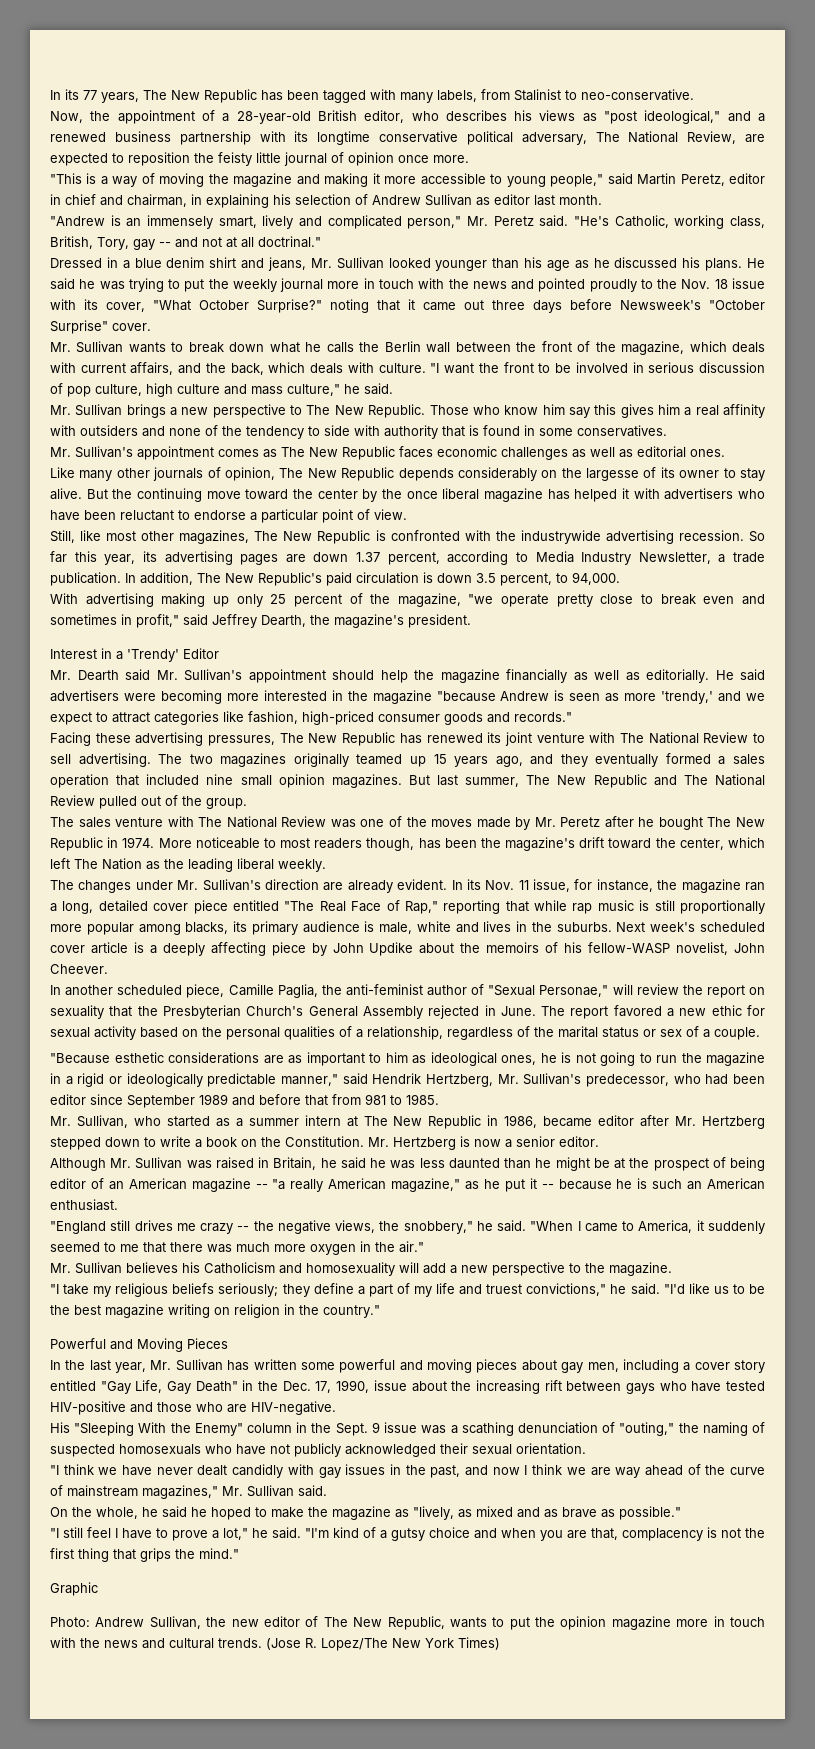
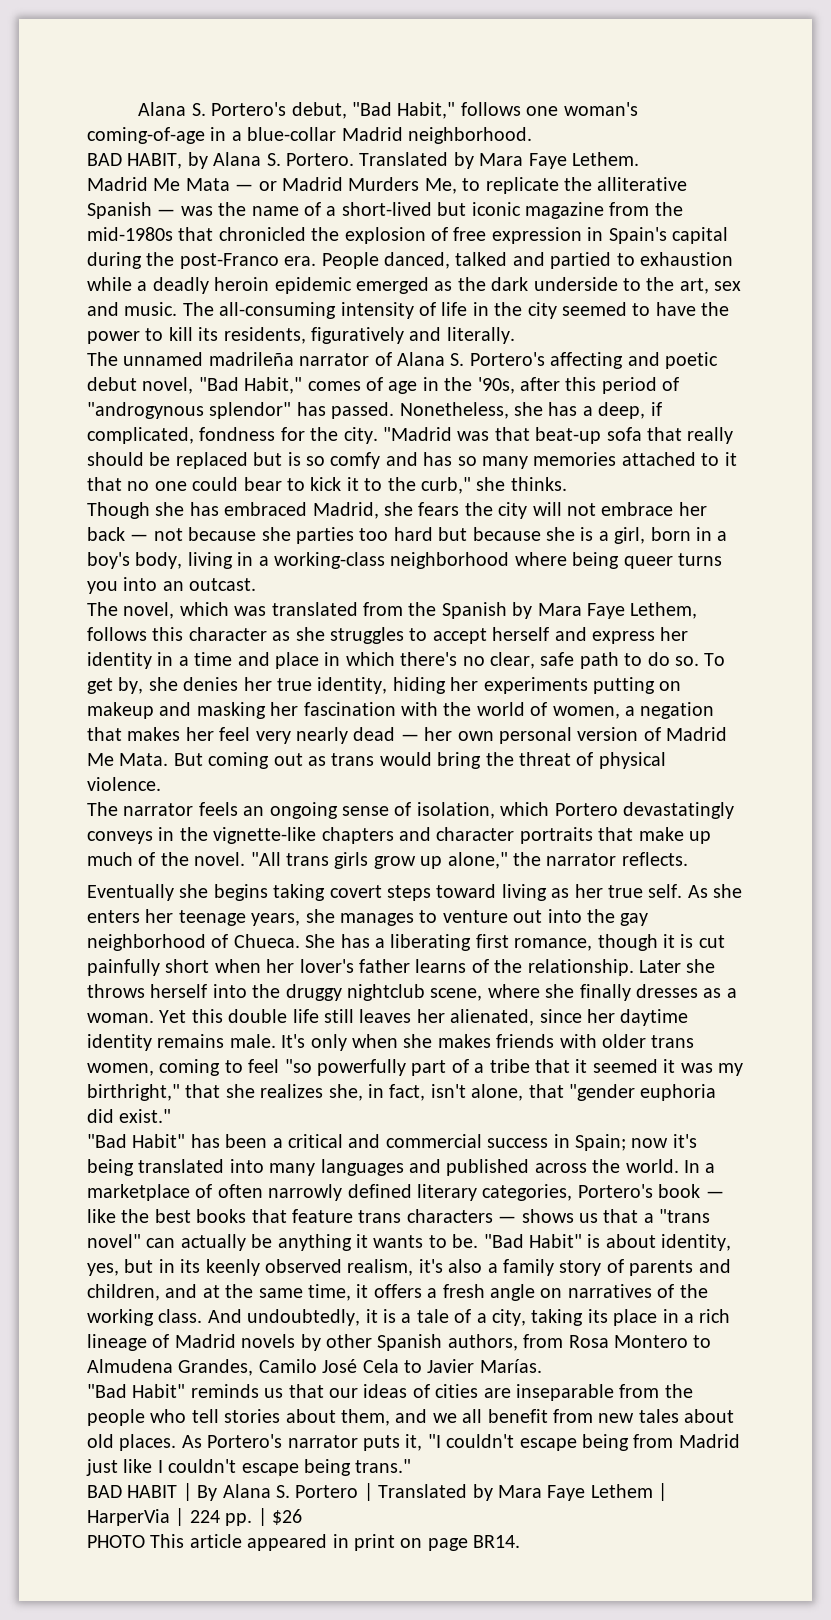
[50,89,694,103] [50,110,765,124] [50,131,766,145] [50,152,469,166] [50,173,765,187] [50,194,602,208] [50,215,765,229] [50,236,321,250] [50,257,766,271] [50,278,765,292] [50,299,765,313] [50,320,151,334] [50,341,766,355] [50,362,765,375] [50,383,393,397] [50,404,766,418] [50,425,667,439] [50,446,725,460] [50,467,766,481] [50,488,765,502] [50,509,407,523] [50,530,766,544] [50,551,765,565] [50,572,620,586] [50,593,765,607] [50,614,471,628] [50,648,219,662] [50,669,765,683] [50,690,765,704] [50,711,572,725] [50,732,765,746] [50,753,765,767] [50,774,765,788] [50,795,247,809] [50,816,765,830] [50,837,765,851] [50,858,326,872] [50,879,766,893] [50,900,766,914] [50,921,765,935] [50,942,766,956] [50,964,108,974] [50,984,765,998] [50,1005,765,1019] [50,1026,760,1040] [50,1052,765,1066] [50,1073,765,1087] [50,1094,439,1108] [50,1115,766,1129] [50,1136,599,1150] [50,1157,765,1171] [50,1178,765,1192] [50,1199,118,1211] [50,1220,766,1234] [50,1241,424,1255] [50,1262,672,1276] [50,1283,765,1297] [50,1304,380,1318] [50,1338,228,1352] [50,1359,765,1373] [50,1380,766,1394] [50,1401,336,1415] [50,1422,766,1436] [50,1443,586,1457] [50,1464,765,1478] [50,1485,327,1499] [50,1506,681,1520] [50,1527,765,1541] [50,1548,239,1562] [50,1582,98,1596] [50,1616,766,1630] [50,1637,500,1651] In its 77 years, The New Republic has been tagged with many labels, from Stalinist to neo-conservative. // Now, the appointment of a 28-year-old British editor, who describes his views as "post ideological," and a renewed business partnership with its longtime conservative political adversary, The National Review, are expected to reposition the feisty little journal of opinion once more. // "This is a way of moving the magazine and making it more accessible to young people," said Martin Peretz, editor in chief and chairman, in explaining his selection of Andrew Sullivan as editor last month. // "Andrew is an immensely smart, lively and complicated person," Mr. Peretz said. "He's Catholic, working class, British, Tory, gay -- and not at all doctrinal." // Dressed in a blue denim shirt and jeans, Mr. Sullivan looked younger than his age as he discussed his plans. He said he was trying to put the weekly journal more in touch with the news and pointed proudly to the Nov. 18 issue with its cover, "What October Surprise?" noting that it came out three days before Newsweek's "October Surprise" cover. // Mr. Sullivan wants to break down what he calls the Berlin wall between the front of the magazine, which deals with current affairs, and the back, which deals with culture. "I want the front to be involved in serious discussion of pop culture, high culture and mass culture," he said. // Mr. Sullivan brings a new perspective to The New Republic. Those who know him say this gives him a real affinity with outsiders and none of the tendency to side with authority that is found in some conservatives. // Mr. Sullivan's appointment comes as The New Republic faces economic challenges as well as editorial ones. // Like many other journals of opinion, The New Republic depends considerably on the largesse of its owner to stay alive. But the continuing move toward the center by the once liberal magazine has helped it with advertisers who have been reluctant to endorse a particular point of view. // Still, like most other magazines, The New Republic is confronted with the industrywide advertising recession. So far this year, its advertising pages are down 1.37 percent, according to Media Industry Newsletter, a trade publication. In addition, The New Republic's paid circulation is down 3.5 percent, to 94,000. // With advertising making up only 25 percent of the magazine, "we operate pretty close to break even and sometimes in profit," said Jeffrey Dearth, the magazine's president. // Interest in a 'Trendy' Editor // Mr. Dearth said Mr. Sullivan's appointment should help the magazine financially as well as editorially. He said advertisers were becoming more interested in the magazine "because Andrew is seen as more 'trendy,' and we expect to attract categories like fashion, high-priced consumer goods and records." // Facing these advertising pressures, The New Republic has renewed its joint venture with The National Review to sell advertising. The two magazines originally teamed up 15 years ago, and they eventually formed a sales operation that included nine small opinion magazines. But last summer, The New Republic and The National Review pulled out of the group. // The sales venture with The National Review was one of the moves made by Mr. Peretz after he bought The New Republic in 1974. More noticeable to most readers though, has been the magazine's drift toward the center, which left The Nation as the leading liberal weekly. // The changes under Mr. Sullivan's direction are already evident. In its Nov. 11 issue, for instance, the magazine ran a long, detailed cover piece entitled "The Real Face of Rap," reporting that while rap music is still proportionally more popular among blacks, its primary audience is male, white and lives in the suburbs. Next week's scheduled cover article is a deeply affecting piece by John Updike about the memoirs of his fellow-WASP novelist, John Cheever. // In another scheduled piece, Camille Paglia, the anti-feminist author of "Sexual Personae," will review the report on sexuality that the Presbyterian Church's General Assembly rejected in June. The report favored a new ethic for sexual activity based on the personal qualities of a relationship, regardless of the marital status or sex of a couple. // "Because esthetic considerations are as important to him as ideological ones, he is not going to run the magazine in a rigid or ideologically predictable manner," said Hendrik Hertzberg, Mr. Sullivan's predecessor, who had been editor since September 1989 and before that from 981 to 1985. // Mr. Sullivan, who started as a summer intern at The New Republic in 1986, became editor after Mr. Hertzberg stepped down to write a book on the Constitution. Mr. Hertzberg is now a senior editor. // Although Mr. Sullivan was raised in Britain, he said he was less daunted than he might be at the prospect of being editor of an American magazine -- "a really American magazine," as he put it -- because he is such an American enthusiast. // "England still drives me crazy -- the negative views, the snobbery," he said. "When I came to America, it suddenly seemed to me that there was much more oxygen in the air." // Mr. Sullivan believes his Catholicism and homosexuality will add a new perspective to the magazine. // "I take my religious beliefs seriously; they define a part of my life and truest convictions," he said. "I'd like us to be the best magazine writing on religion in the country." // Powerful and Moving Pieces // In the last year, Mr. Sullivan has written some powerful and moving pieces about gay men, including a cover story entitled "Gay Life, Gay Death" in the Dec. 17, 1990, issue about the increasing rift between gays who have tested HIV-positive and those who are HIV-negative. // His "Sleeping With the Enemy" column in the Sept. 9 issue was a scathing denunciation of "outing," the naming of suspected homosexuals who have not publicly acknowledged their sexual orientation. // "I think we have never dealt candidly with gay issues in the past, and now I think we are way ahead of the curve of mainstream magazines," Mr. Sullivan said. // On the whole, he said he hoped to make the magazine as "lively, as mixed and as brave as possible." // "I still feel I have to prove a lot," he said. "I'm kind of a gutsy choice and when you are that, complacency is not the first thing that grips the mind." // Graphic // Photo: Andrew Sullivan, the new editor of The New Republic, wants to put the opinion magazine more in touch with the news and cultural trends. (Jose R. Lopez/The New York Times) -> [138,102,638,119] [87,127,532,144] [87,152,639,169] [87,177,688,194] [87,202,683,219] [87,227,728,244] [87,252,733,269] [87,277,742,294] [87,302,730,319] [87,327,515,344] [87,352,718,369] [87,377,680,394] [87,402,662,419] [87,427,734,444] [87,452,737,469] [87,477,567,494] [87,502,707,519] [87,527,728,544] [87,552,722,569] [87,577,257,594] [87,602,698,619] [87,627,689,644] [87,652,726,669] [87,677,682,694] [87,702,715,719] [87,727,728,744] [87,752,666,769] [87,777,161,791] [87,802,734,819] [87,827,711,844] [87,852,688,869] [87,884,743,901] [87,909,649,926] [87,934,725,951] [87,959,716,976] [87,984,737,1001] [87,1009,689,1026] [87,1034,695,1051] [87,1059,743,1076] [87,1084,717,1101] [87,1109,172,1123] [87,1134,697,1151] [87,1159,716,1176] [87,1184,724,1201] [87,1209,711,1223] [87,1234,732,1251] [87,1259,731,1276] [87,1284,708,1301] [87,1309,731,1326] [87,1334,712,1351] [87,1359,542,1376] [87,1384,693,1401] [87,1409,735,1426] [87,1434,740,1451] [86,1459,412,1476] [87,1483,668,1501] [87,1508,302,1526] [87,1534,521,1551] Alana S. Portero's debut, "Bad Habit," follows one woman's coming-of-age in a blue-collar Madrid neighborhood. // BAD HABIT, by Alana S. Portero. Translated by Mara Faye Lethem. // Madrid Me Mata — or Madrid Murders Me, to replicate the alliterative Spanish — was the name of a short-lived but iconic magazine from the mid-1980s that chronicled the explosion of free expression in Spain's capital during the post-Franco era. People danced, talked and partied to exhaustion while a deadly heroin epidemic emerged as the dark underside to the art, sex and music. The all-consuming intensity of life in the city seemed to have the power to kill its residents, figuratively and literally. // The unnamed madrileña narrator of Alana S. Portero's affecting and poetic debut novel, "Bad Habit," comes of age in the '90s, after this period of "androgynous splendor" has passed. Nonetheless, she has a deep, if complicated, fondness for the city. "Madrid was that beat-up sofa that really should be replaced but is so comfy and has so many memories attached to it that no one could bear to kick it to the curb," she thinks. // Though she has embraced Madrid, she fears the city will not embrace her back — not because she parties too hard but because she is a girl, born in a boy's body, living in a working-class neighborhood where being queer turns you into an outcast. // The novel, which was translated from the Spanish by Mara Faye Lethem, follows this character as she struggles to accept herself and express her identity in a time and place in which there's no clear, safe path to do so. To get by, she denies her true identity, hiding her experiments putting on makeup and masking her fascination with the world of women, a negation that makes her feel very nearly dead — her own personal version of Madrid Me Mata. But coming out as trans would bring the threat of physical violence. // The narrator feels an ongoing sense of isolation, which Portero devastatingly conveys in the vignette-like chapters and character portraits that make up much of the novel. "All trans girls grow up alone," the narrator reflects. // Eventually she begins taking covert steps toward living as her true self. As she enters her teenage years, she manages to venture out into the gay neighborhood of Chueca. She has a liberating first romance, though it is cut painfully short when her lover's father learns of the relationship. Later she throws herself into the druggy nightclub scene, where she finally dresses as a woman. Yet this double life still leaves her alienated, since her daytime identity remains male. It's only when she makes friends with older trans women, coming to feel "so powerfully part of a tribe that it seemed it was my birthright," that she realizes she, in fact, isn't alone, that "gender euphoria did exist." // "Bad Habit" has been a critical and commercial success in Spain; now it's being translated into many languages and published across the world. In a marketplace of often narrowly defined literary categories, Portero's book — like the best books that feature trans characters — shows us that a "trans novel" can actually be anything it wants to be. "Bad Habit" is about identity, yes, but in its keenly observed realism, it's also a family story of parents and children, and at the same time, it offers a fresh angle on narratives of the working class. And undoubtedly, it is a tale of a city, taking its place in a rich lineage of Madrid novels by other Spanish authors, from Rosa Montero to Almudena Grandes, Camilo José Cela to Javier Marías. // "Bad Habit" reminds us that our ideas of cities are inseparable from the people who tell stories about them, and we all benefit from new tales about old places. As Portero's narrator puts it, "I couldn't escape being from Madrid just like I couldn't escape being trans." // BAD HABIT | By Alana S. Portero | Translated by Mara Faye Lethem | HarperVia | 224 pp. | $26 // PHOTO This article appeared in print on page BR14.

